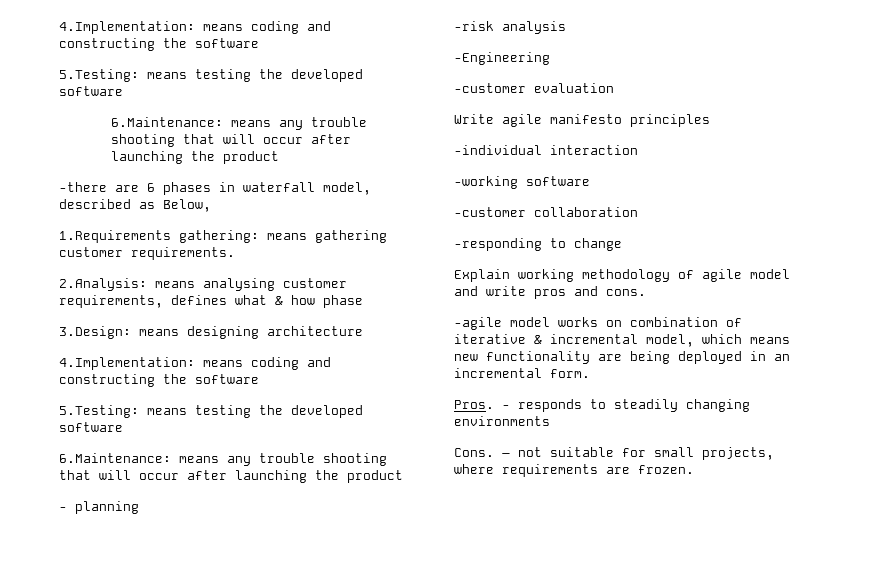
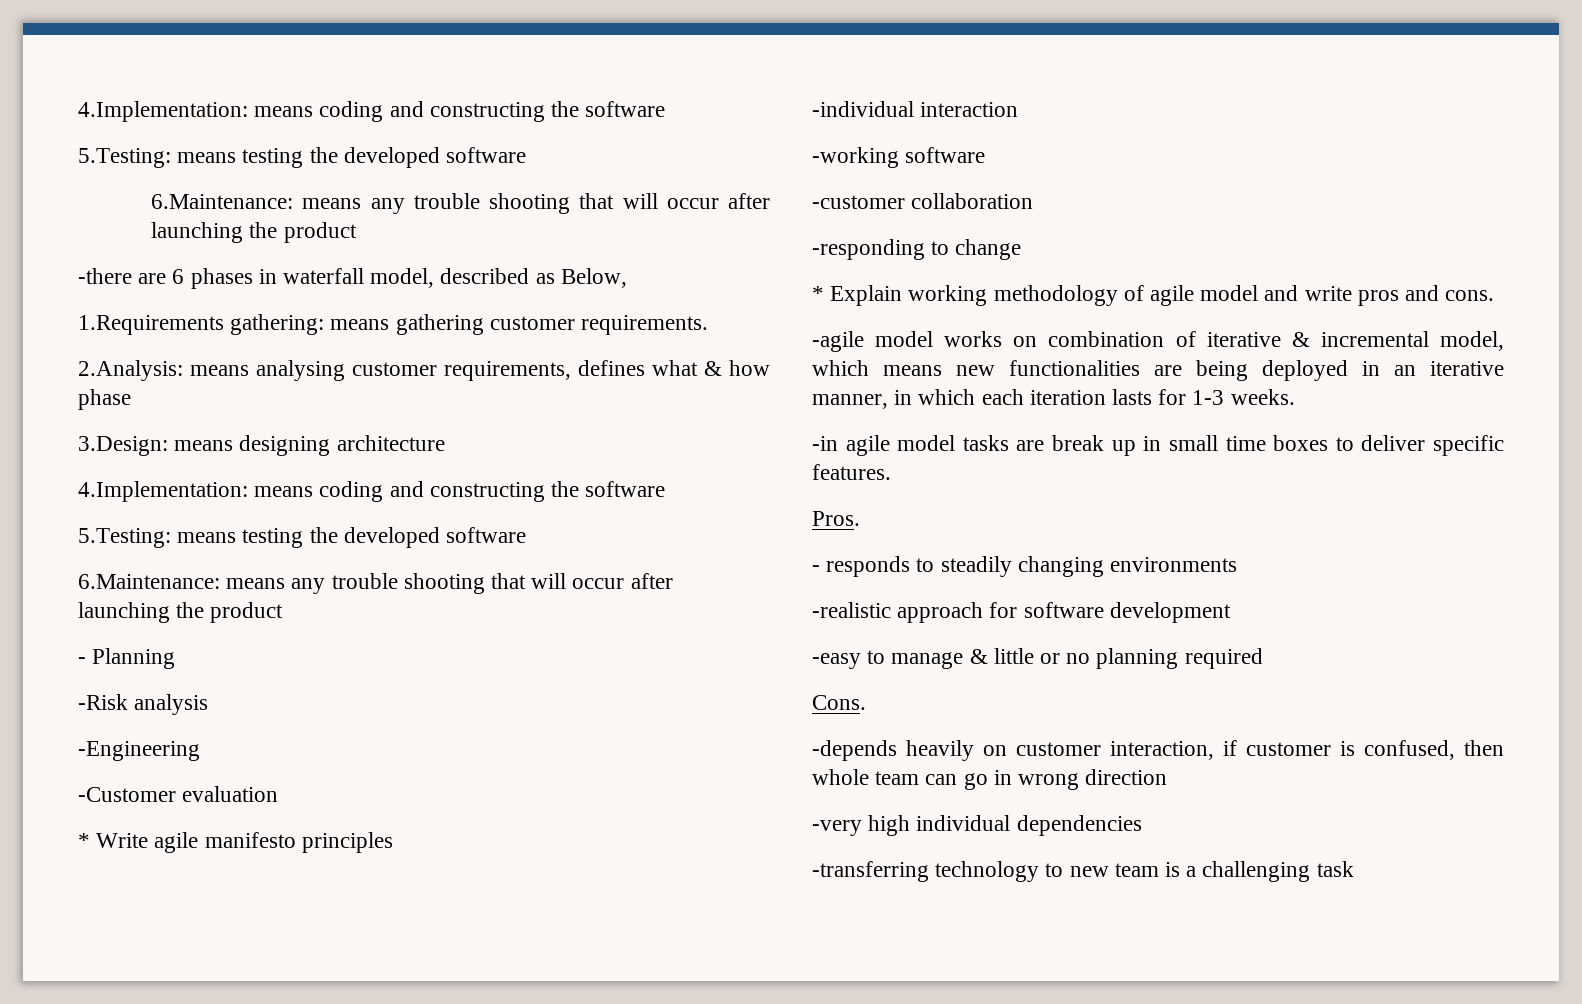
[75,501,139,514] [454,21,494,31] planning // -risk -> [92,648,176,669] [78,694,128,710] Planning // -Risk
[454,83,526,93] -customer -> [78,787,176,802] -Customer
(614, 88) none -> [78,833,90,848] *
(622, 244) none -> [812,286,824,301] *
[486,351,590,364] functionality -> [1009,360,1140,376] functionalities
[454,368,590,378] incremental form. -> [1430,361,1504,376] [812,389,1295,409] [812,435,1505,456] [812,464,891,480] iterative manner, in which each iteration lasts for 1-3 weeks. // -in agile model tasks are break up in small time boxes to deliver specific features.
(494, 404) none -> (860, 518) //
[454,447,774,460] [454,464,694,477] Cons. – not suitable for small projects, where requirements are frozen. -> [812,602,1231,623] [812,648,1263,669] [812,695,866,710] [812,740,1504,761] [812,769,1168,790] [812,815,1142,836] [812,861,1354,882] -realistic approach for software development // -easy to manage & little or no planning required // Cons. // -depends heavily on customer interaction, if customer is confused, then whole team can go in wrong direction // -very high individual dependencies // -transferring technology to new team is a challenging task

